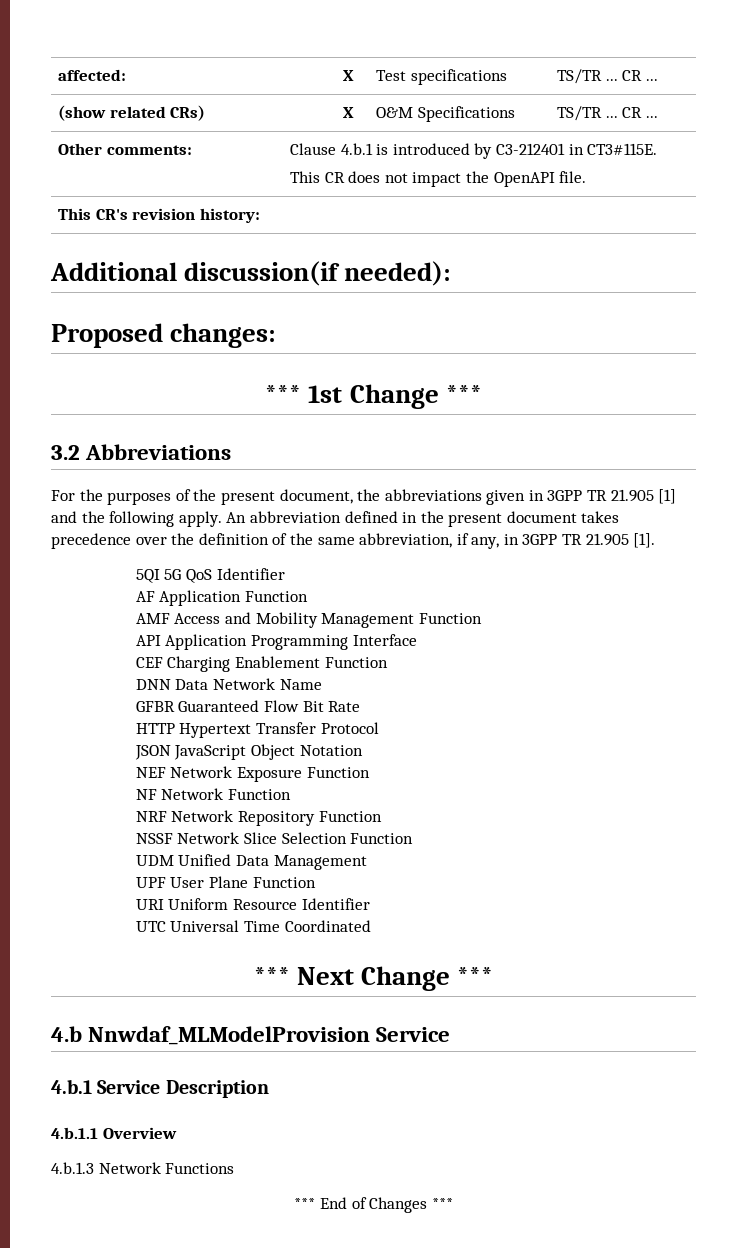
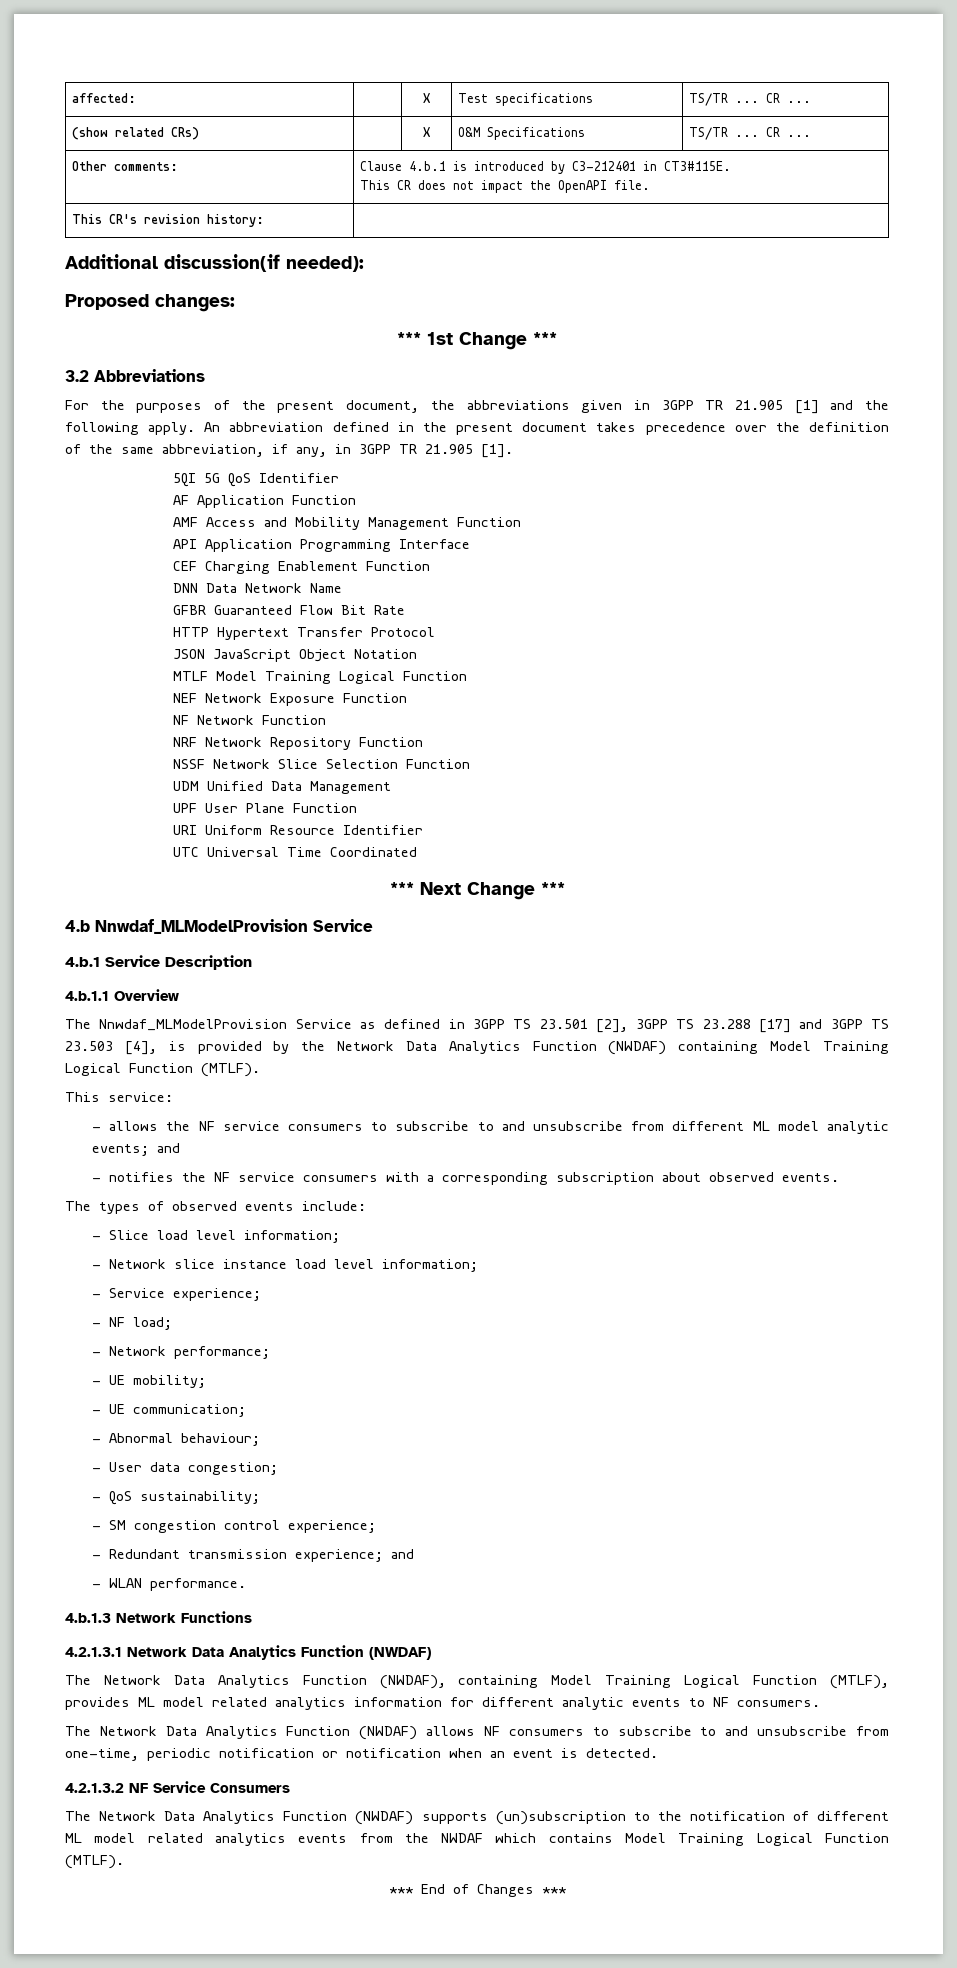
(363, 750) none -> [173,671,468,684] // MTLF Model Training Logical Function
[51,1162,235,1174] 4.b.1.3 Network Functions -> [65,1019,889,1033] [65,1041,889,1055] [65,1063,260,1077] [65,1092,173,1102] [92,1121,889,1134] [92,1143,181,1156] [92,1172,840,1185] [65,1201,366,1214] [92,1230,341,1243] [92,1259,479,1272] [92,1288,262,1301] [92,1317,173,1330] [92,1346,271,1359] [92,1375,207,1388] [92,1404,247,1417] [92,1433,261,1446] [92,1462,279,1475] [92,1491,261,1505] [92,1520,377,1533] [92,1549,415,1562] [92,1578,247,1591] [65,1611,252,1623] [65,1645,431,1660] [65,1675,889,1689] [65,1697,820,1710] [65,1726,890,1740] [65,1748,658,1761] [65,1781,290,1793] [65,1811,890,1825] [65,1833,889,1846] [65,1855,124,1869] The Nnwdaf_MLModelProvision Service as defined in 3GPP TS 23.501 [2], 3GPP TS 23.288 [17] and 3GPP TS 23.503 [4], is provided by the Network Data Analytics Function (NWDAF) containing Model Training Logical Function (MTLF). // This service: // - allows the NF service consumers to subscribe to and unsubscribe from different ML model analytic events; and // - notifies the NF service consumers with a corresponding subscription about observed events. // The types of observed events include: // - Slice load level information; // - Network slice instance load level information; // - Service experience; // - NF load; // - Network performance; // - UE mobility; // - UE communication; // - Abnormal behaviour; // - User data congestion; // - QoS sustainability; // - SM congestion control experience; // - Redundant transmission experience; and // - WLAN performance. // 4.b.1.3 Network Functions // 4.2.1.3.1 Network Data Analytics Function (NWDAF) // The Network Data Analytics Function (NWDAF), containing Model Training Logical Function (MTLF), provides ML model related analytics information for different analytic events to NF consumers. // The Network Data Analytics Function (NWDAF) allows NF consumers to subscribe to and unsubscribe from one-time, periodic notification or notification when an event is detected. // 4.2.1.3.2 NF Service Consumers // The Network Data Analytics Function (NWDAF) supports (un)subscription to the notification of different ML model related analytics events from the NWDAF which contains Model Training Logical Function (MTLF).

